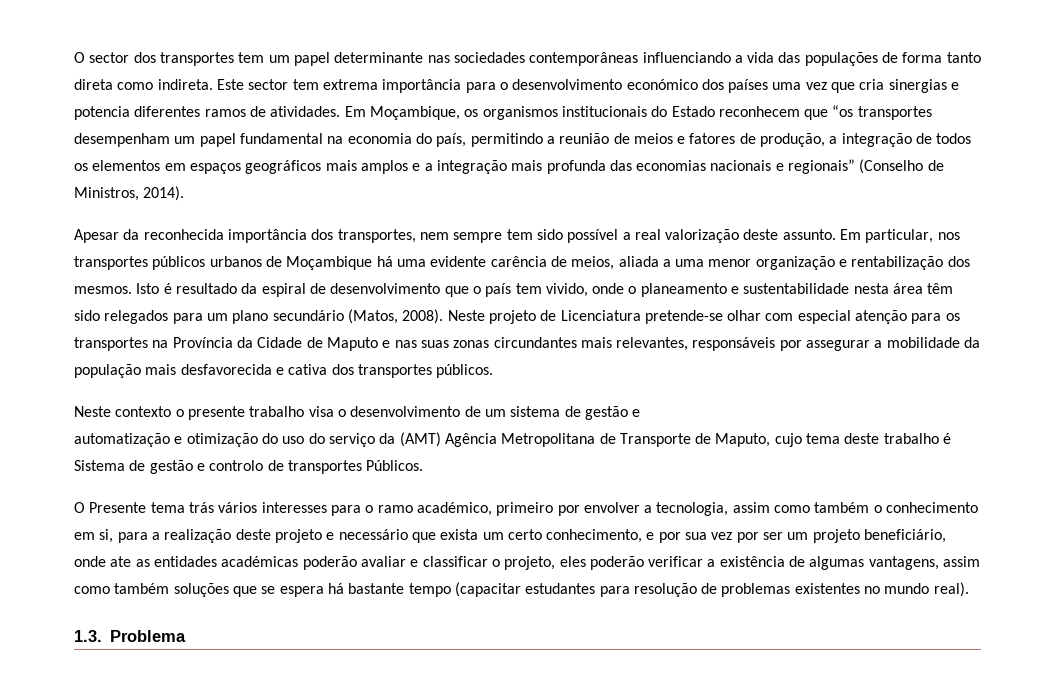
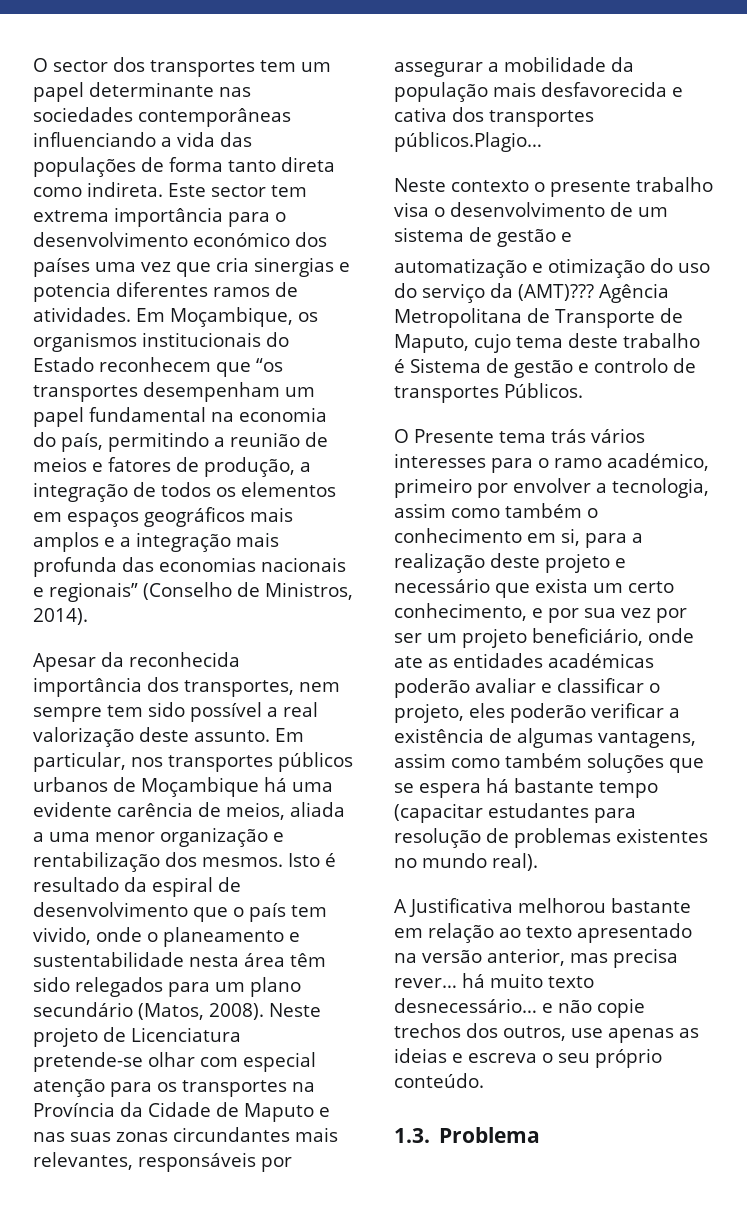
[436,364,494,378] públicos. -> [394,132,542,152] públicos.Plagio…
[399,432,441,447] (AMT) -> [518,284,594,301] (AMT)???
(969, 589) none -> [394,898,691,917] [394,923,692,943] [394,948,678,968] [394,973,594,988] [394,998,645,1018] [394,1023,699,1043] [394,1048,662,1068] [394,1073,484,1088] // A Justificativa melhorou bastante em relação ao texto apresentado na versão anterior, mas precisa rever… há muito texto desnecessário… e não copie trechos dos outros, use apenas as ideias e escreva o seu próprio conteúdo.

